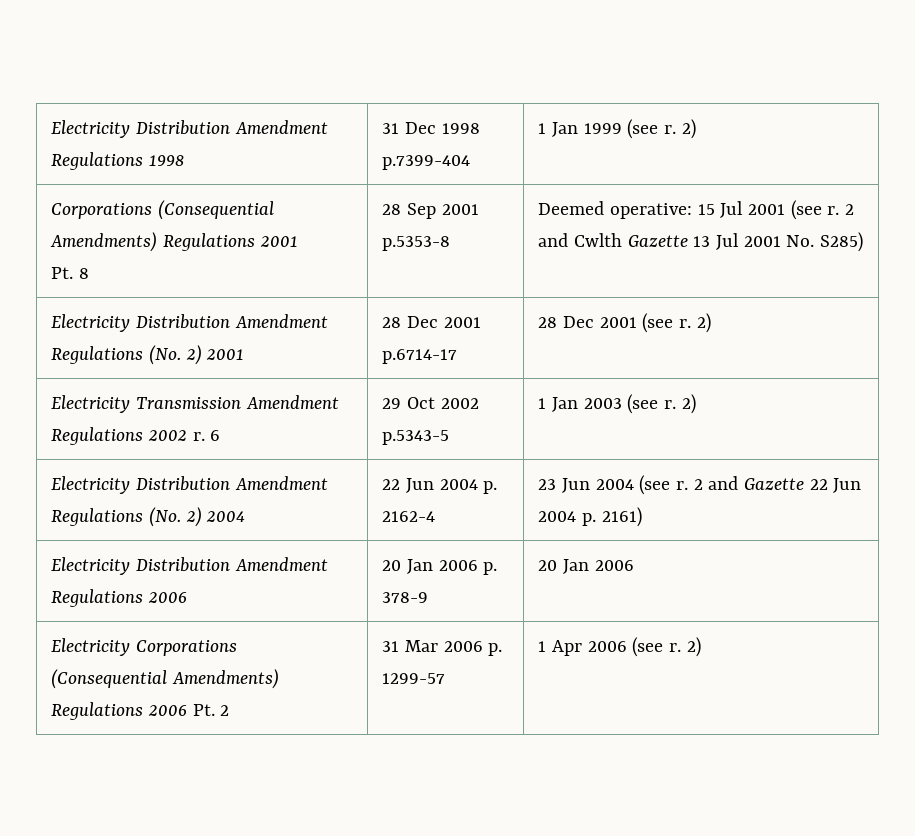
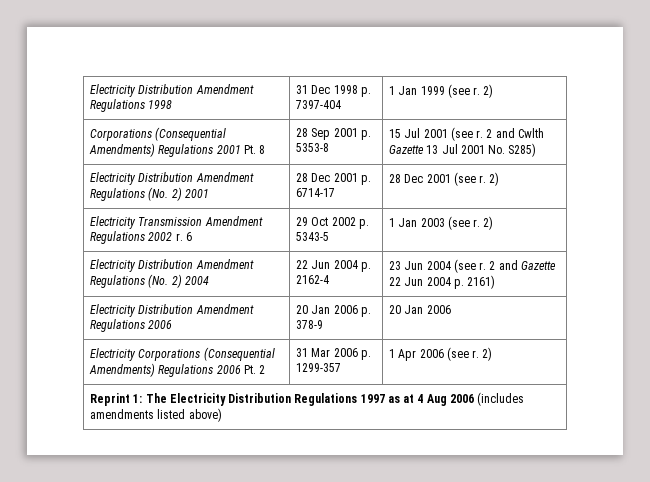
[382,155,471,170] p.7399-404 -> [360,87,371,97] [296,100,342,109] p. 7397-404
(298, 241) // -> (241, 149) none
[382,236,451,251] [538,201,693,219] p.5353-8 | Deemed operative: -> [360,130,371,140] [296,143,330,152] p. 5353-8 |
[382,349,458,364] p.6714-17 -> [360,175,371,185] [296,188,336,197] p. 6714-17
[382,430,450,445] p.5343-5 -> [358,219,369,229] [296,232,330,241] p. 5343-5
[382,673,446,684] 1299-57 -> [296,363,342,372] 1299-357
(701, 647) none -> [90,392,525,406] [90,408,222,422] // Reprint 1: The Electricity Distribution Regulations 1997 as at 4 Aug 2006 (includes amendments listed above)

